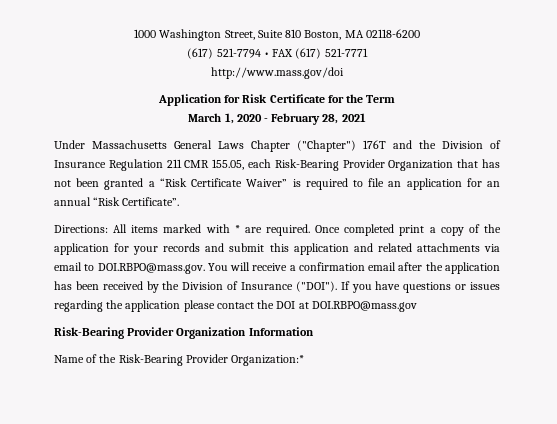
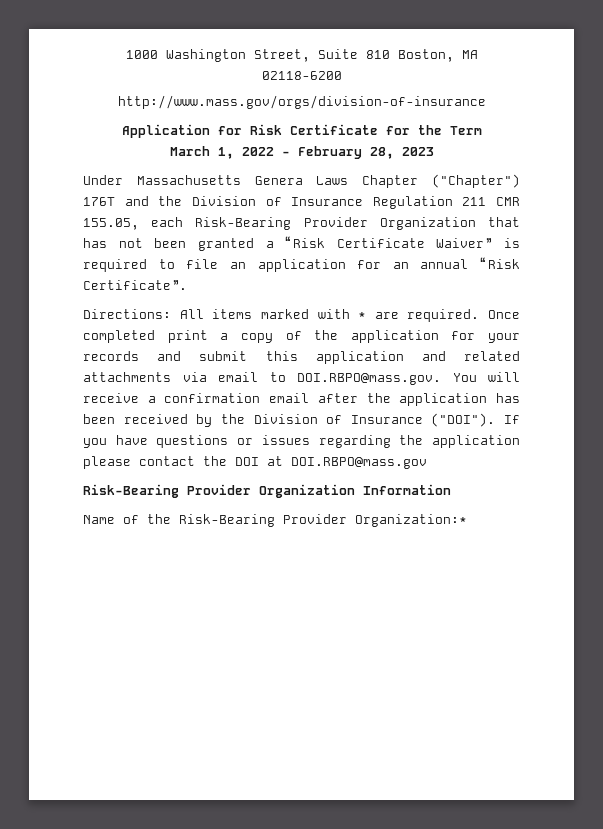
[187,48,368,59] [211,67,344,79] (617) 521-7794 • FAX (617) 521-7771 // http://www.mass.gov/doi -> [117,95,486,109] http://www.mass.gov/orgs/division-of-insurance
[236,114,262,122] 2020 -> [241,147,274,156] 2022
[341,113,366,122] 2021 -> [401,147,434,156] 2023
[174,140,212,149] General -> [254,176,303,185] Genera

